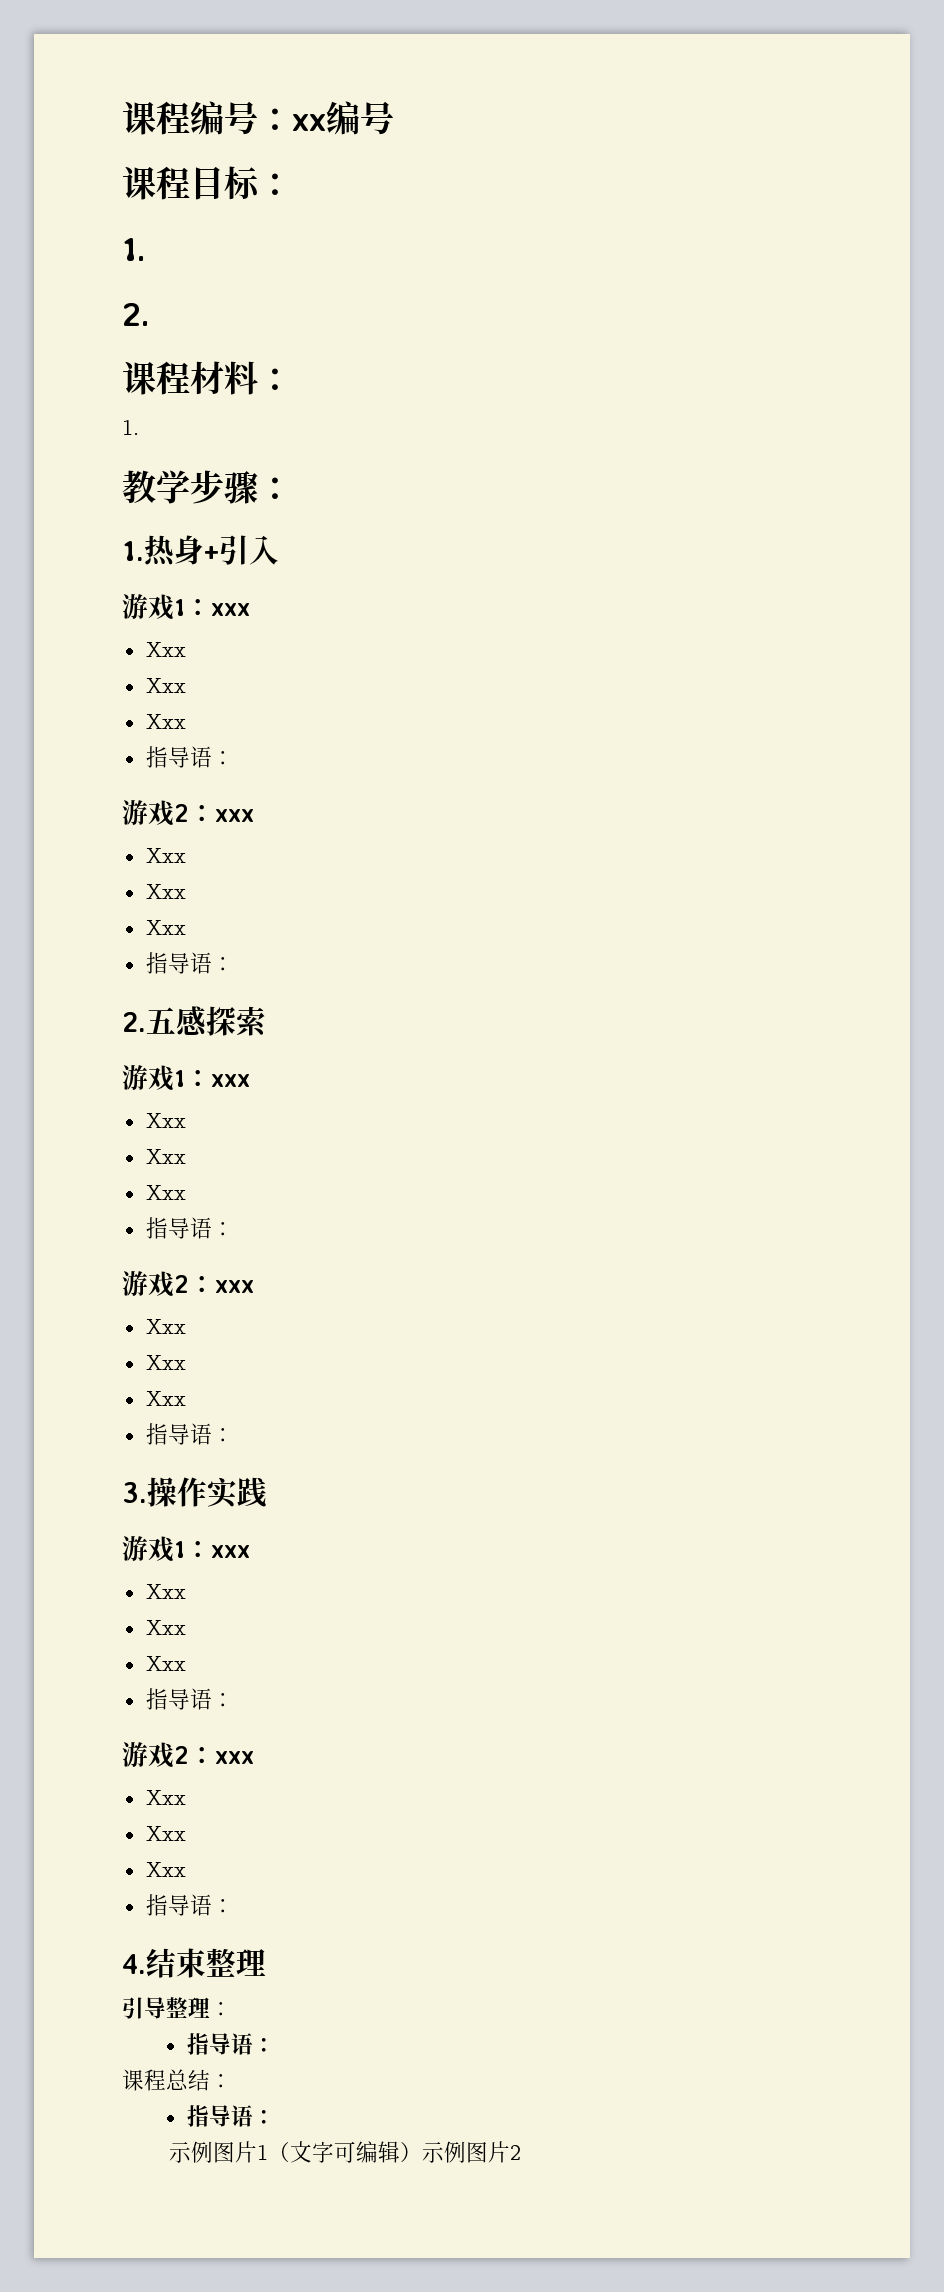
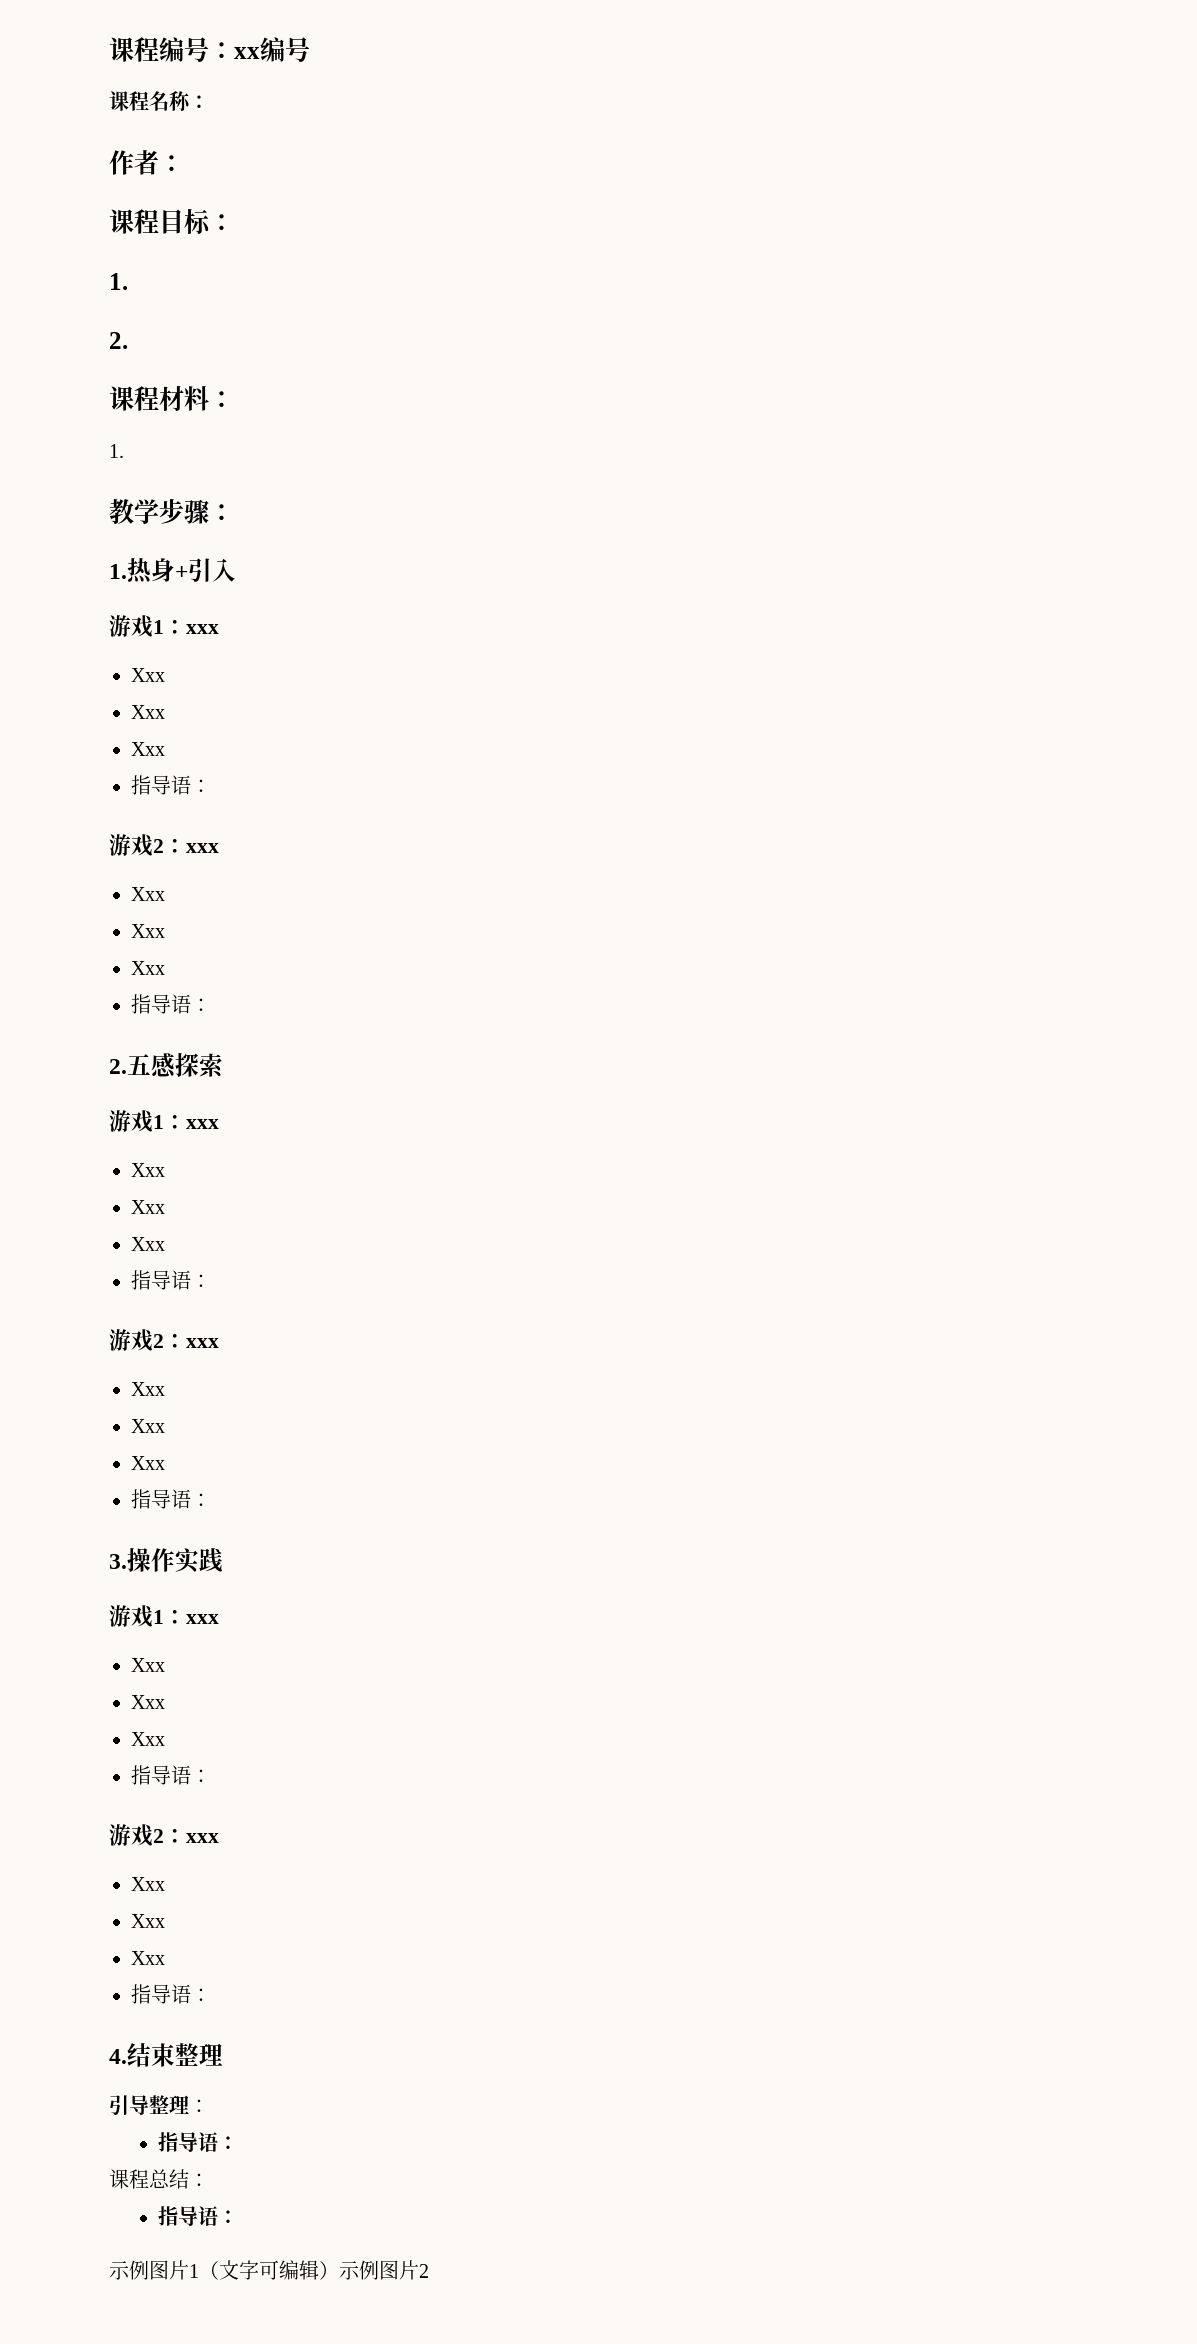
(394, 118) none -> [109,91,209,111] [109,150,184,175] // 课程名称： // 作者：

